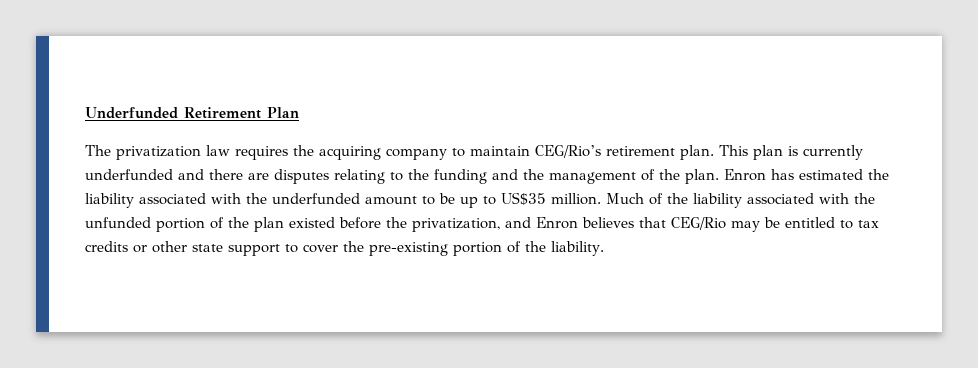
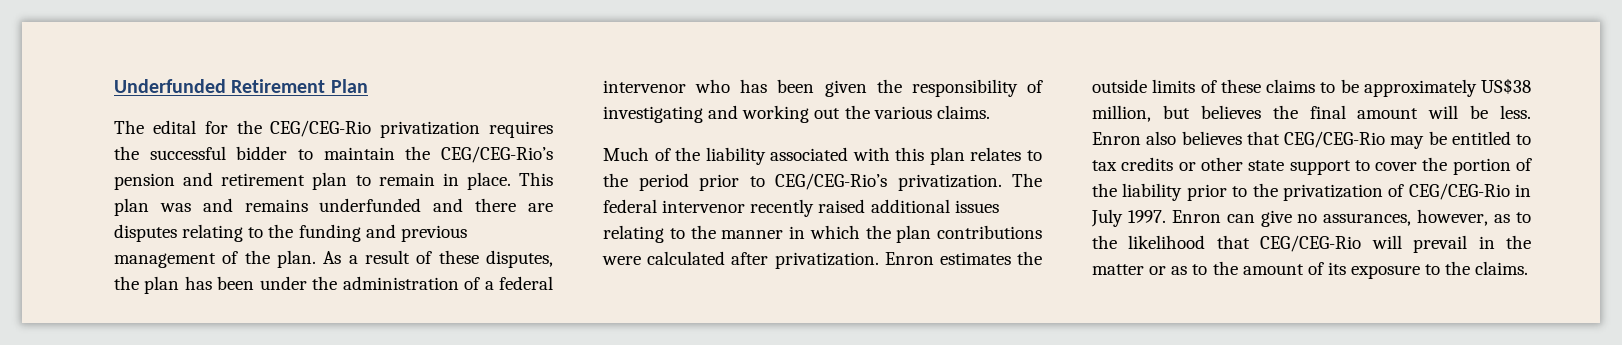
[116,145,863,160] privatization law requires the acquiring company to maintain CEG/Rio’s retirement plan. This plan is currently -> [152,120,553,138] [114,146,553,163] [114,172,553,190] [114,198,308,216] edital for the CEG/CEG-Rio privatization requires the successful bidder to maintain the CEG/CEG-Rio’s pension and retirement plan to remain in place. This plan was and remains
[523,169,544,180] the -> [400,225,467,242] previous
[724,169,889,181] [85,192,601,208] Enron has estimated the liability associated with the underfunded amount to be up to US$35 million. -> [323,250,553,268] [114,276,553,294] [603,79,1043,97] [603,105,990,123] As a result of these disputes, the plan has been under the administration of a federal intervenor who has been given the responsibility of investigating and working out the various claims. //
[854,193,875,204] [85,217,578,232] the unfunded portion of the plan existed before the privatization, and Enron -> [895,147,1042,165] [603,173,1042,191] [603,199,999,217] [603,225,1042,243] [602,251,1042,269] [1092,78,1531,97] [1092,105,1531,122] [1092,131,1177,145] this plan relates to the period prior to CEG/CEG-Rio’s privatization. The federal intervenor recently raised additional issues relating to the manner in which the plan contributions were calculated after privatization. Enron estimates the outside limits of these claims to be approximately US$38 million, but believes the final amount will be less. Enron also
[671,217,726,230] CEG/Rio -> [1284,131,1385,148] CEG/CEG-Rio
[369,241,604,256] pre-existing portion of the liability. -> [1452,158,1532,175] [1092,183,1531,201] [1091,209,1531,227] [1092,235,1531,253] [1092,261,1529,279] portion of the liability prior to the privatization of CEG/CEG-Rio in July 1997. Enron can give no assurances, however, as to the likelihood that CEG/CEG-Rio will prevail in the matter or as to the amount of its exposure to the claims.

